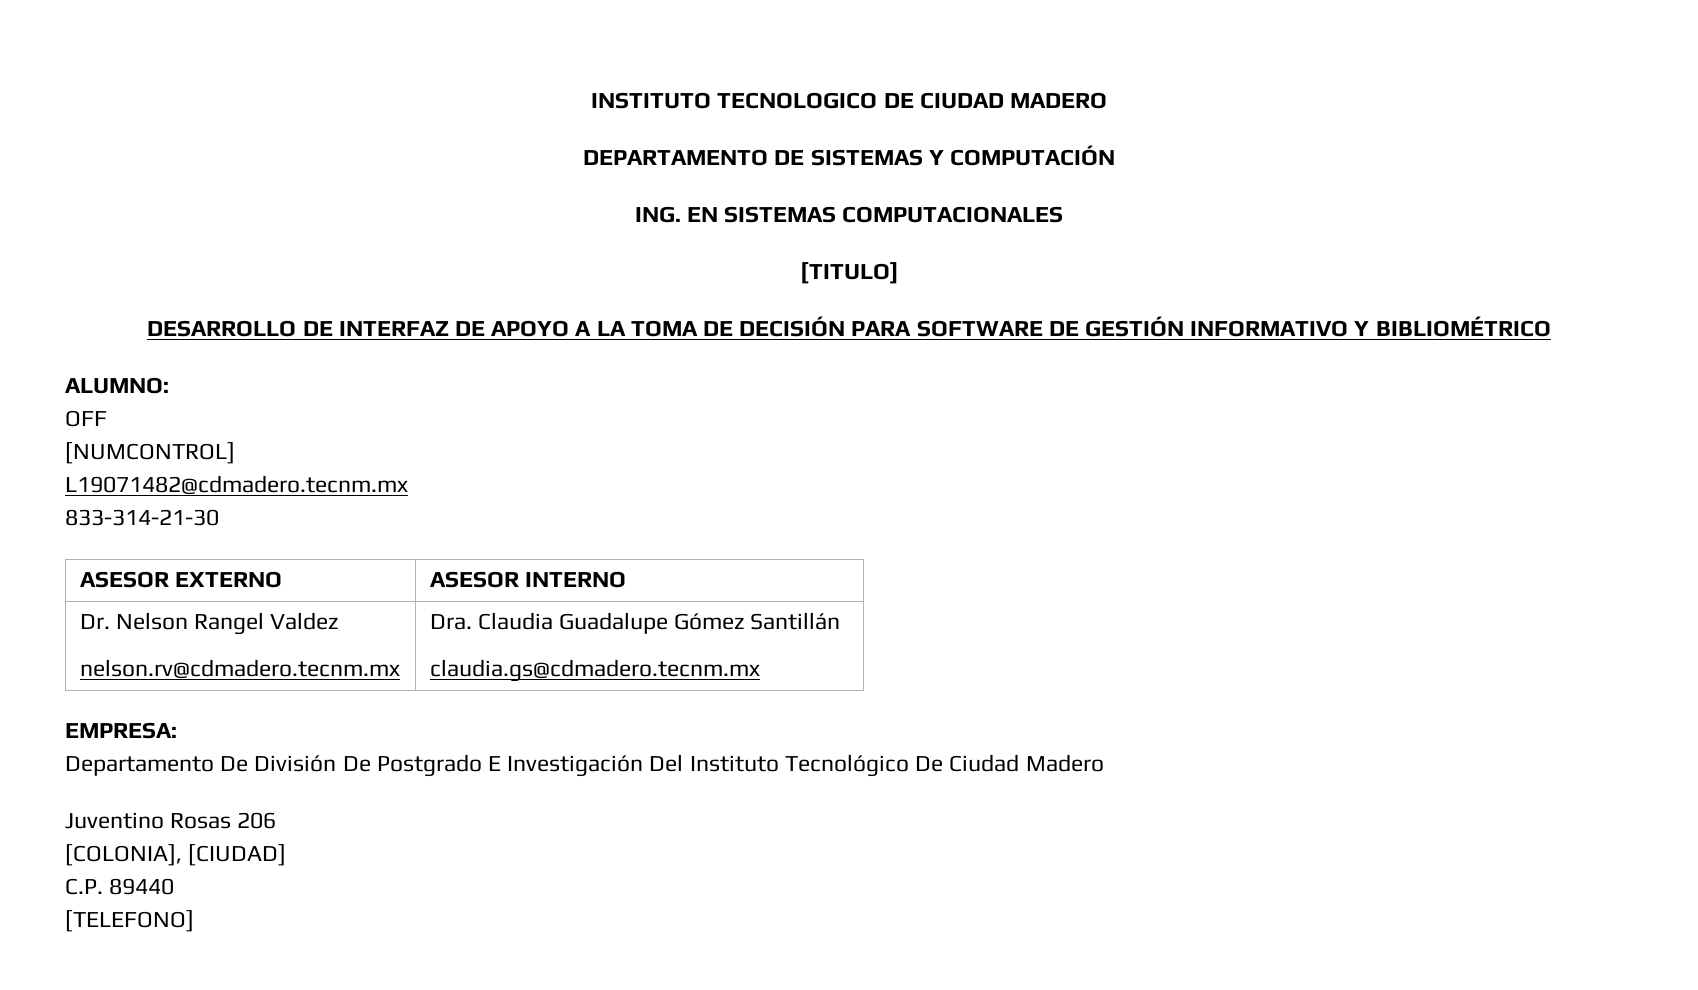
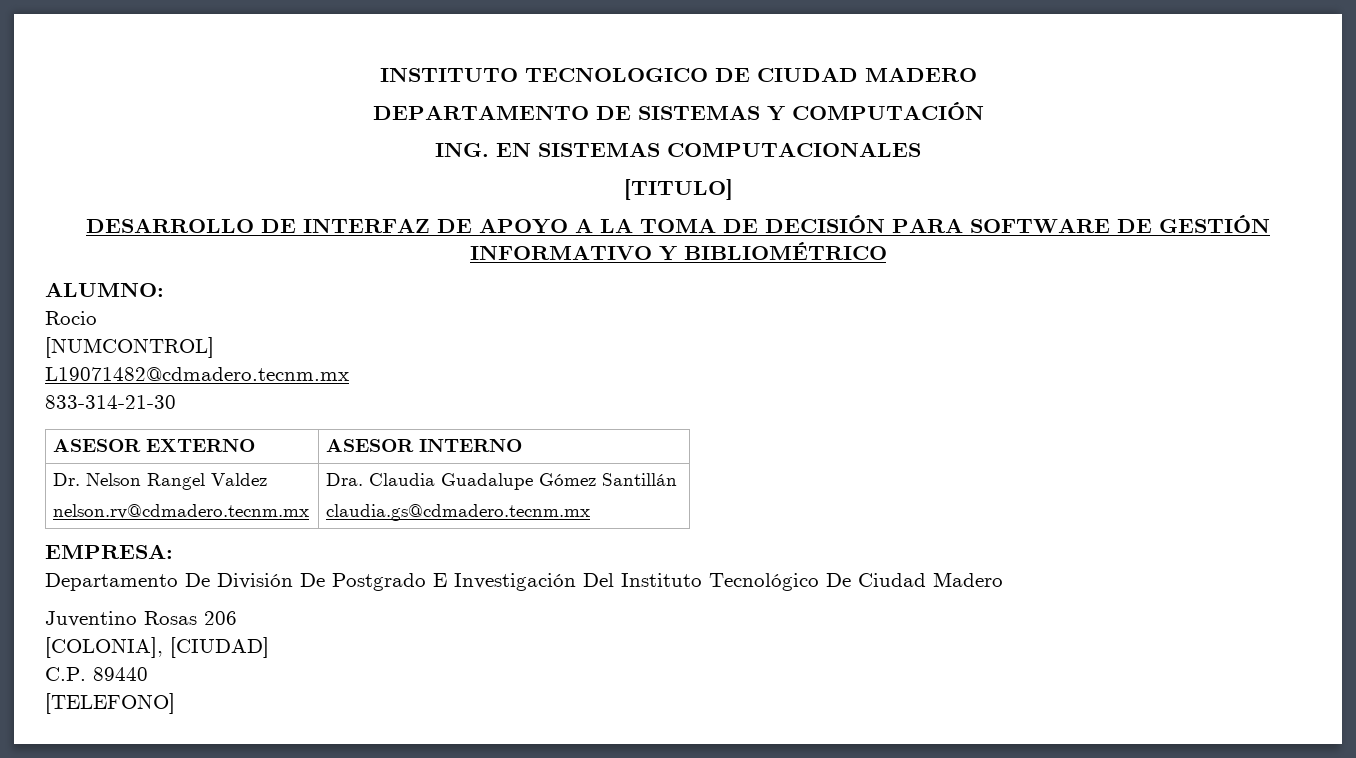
[65,410,107,427] OFF -> [45,311,97,325] Rocio

